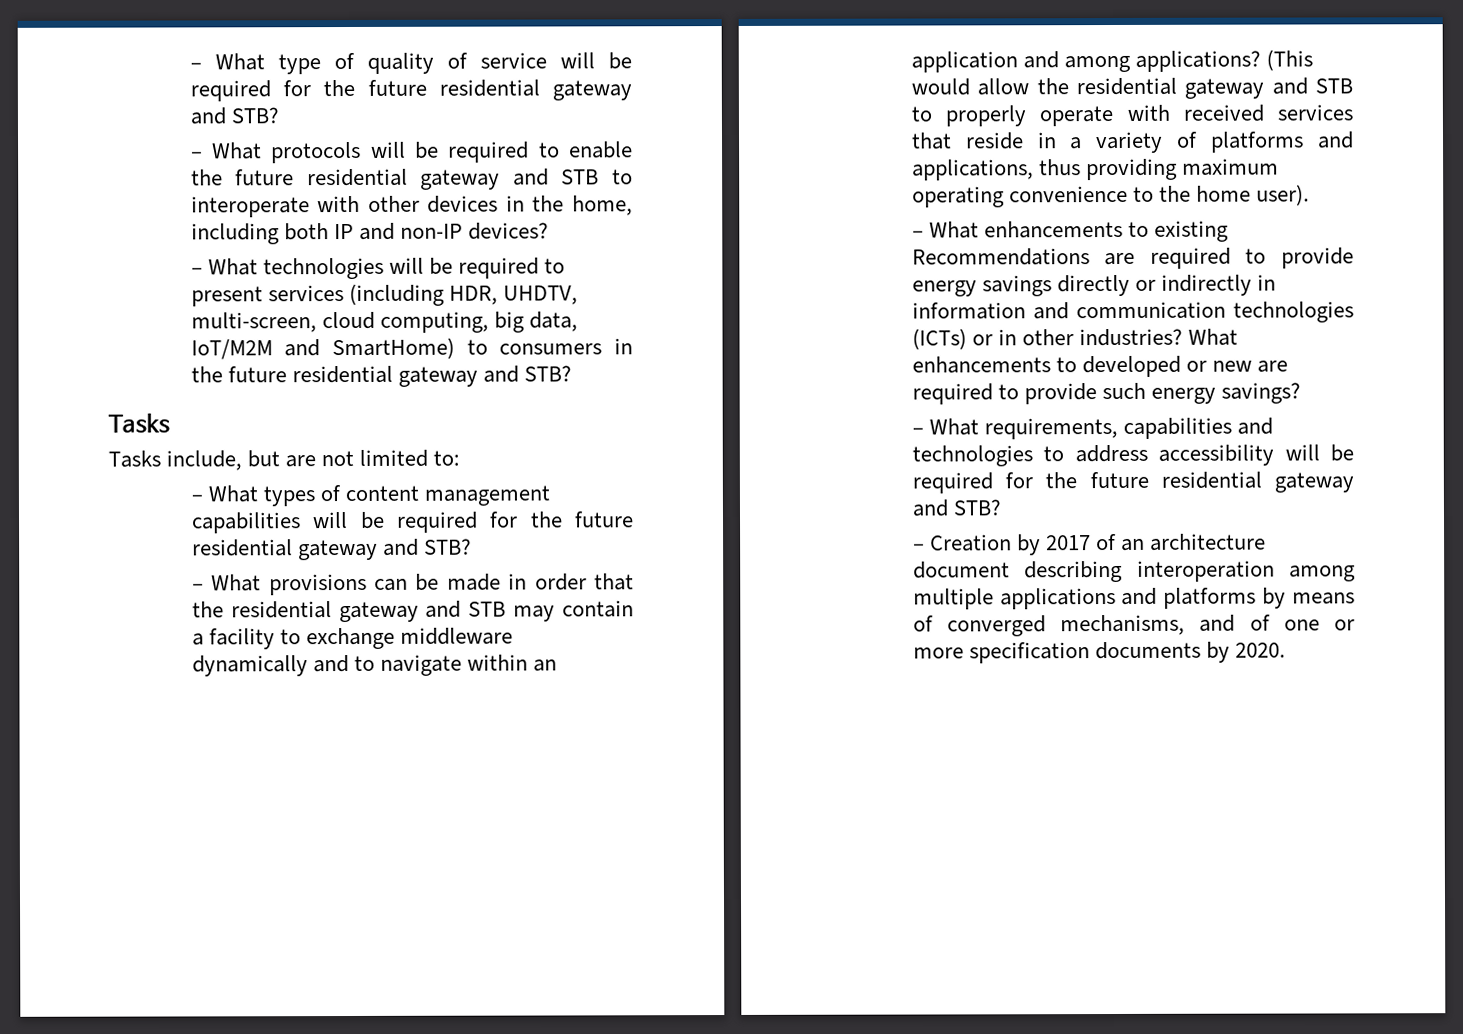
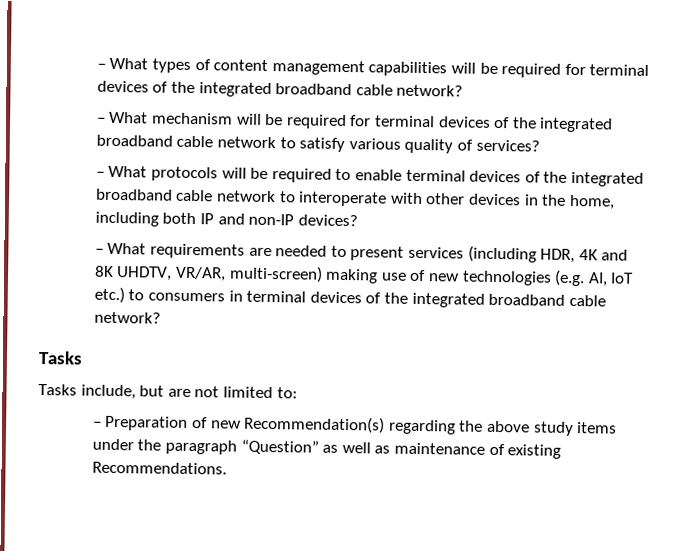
[189,52,632,75] [189,79,632,102] [189,107,279,125] – What type of quality of service will be required for the future residential gateway and STB? -> [96,57,650,78] [96,80,464,98] [96,111,614,133] [95,134,540,154] – What types of content management capabilities will be required for terminal devices of the integrated broadband cable network? // – What mechanism will be required for terminal devices of the integrated broadband cable network to satisfy various quality of services?
[190,168,600,190] the future residential gateway and STB -> [405,169,644,187] [95,188,277,203] terminal devices of the integrated broadband cable network
[262,257,540,280] technologies will be required -> [150,243,328,259] requirements are needed
[503,285,579,305] [190,311,579,333] [190,337,633,360] [190,365,573,387] UHDTV, multi-screen, cloud computing, big data, IoT/M2M and SmartHome) to consumers in the future residential gateway and STB? -> [578,249,629,261] [94,265,635,287] [93,286,606,308] [93,311,161,324] 4K and 8K UHDTV, VR/AR, multi-screen) making use of new technologies (e.g. AI, IoT etc.) to consumers in terminal devices of the integrated broadband cable network?
[207,485,551,507] [190,511,634,534] [191,538,473,561] [191,573,635,596] [191,600,634,623] [191,627,514,650] [191,654,558,677] [910,49,1314,73] [910,77,1353,99] [910,104,1353,127] [910,131,1354,154] [911,158,1280,181] [911,184,1311,208] [911,220,1230,242] [911,247,1354,269] [911,274,1277,297] [911,301,1354,323] [911,328,1239,350] [911,355,1289,378] [911,382,1302,405] [911,417,1274,440] [911,444,1354,467] [911,471,1354,494] [911,499,1001,517] [912,533,1267,556] [912,560,1356,583] [912,587,1355,610] [912,614,1355,637] [912,641,1287,664] What types of content management capabilities will be required for the future residential gateway and STB? // – What provisions can be made in order that the residential gateway and STB may contain a facility to exchange middleware dynamically and to navigate within an application and among applications? (This would allow the residential gateway and STB to properly operate with received services that reside in a variety of platforms and applications, thus providing maximum operating convenience to the home user). // – What enhancements to existing Recommendations are required to provide energy savings directly or indirectly in information and communication technologies (ICTs) or in other industries? What enhancements to developed or new are required to provide such energy savings? // – What requirements, capabilities and technologies to address accessibility will be required for the future residential gateway and STB? // – Creation by 2017 of an architecture document describing interoperation among multiple applications and platforms by means of converged mechanisms, and of one or more specification documents by 2020. -> [105,415,618,437] [91,438,562,459] [91,461,227,475] Preparation of new Recommendation(s) regarding the above study items under the paragraph “Question” as well as maintenance of existing Recommendations.

